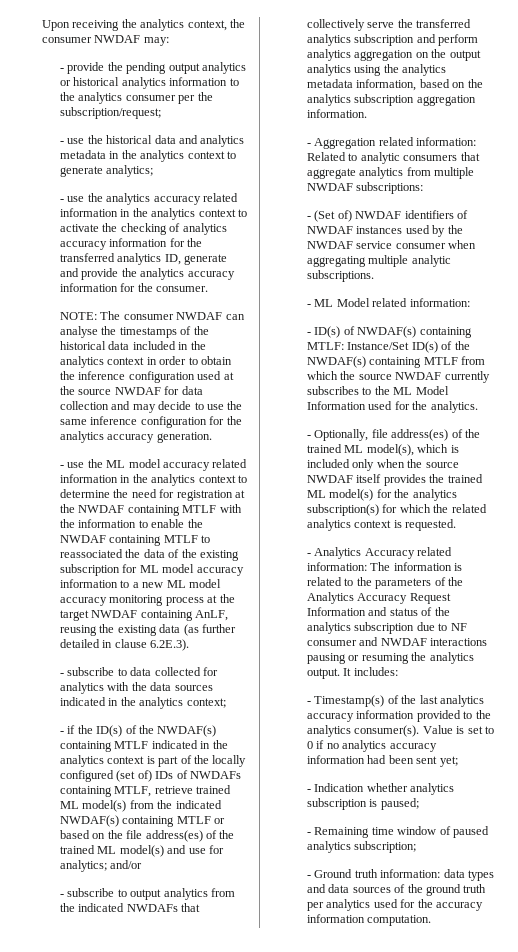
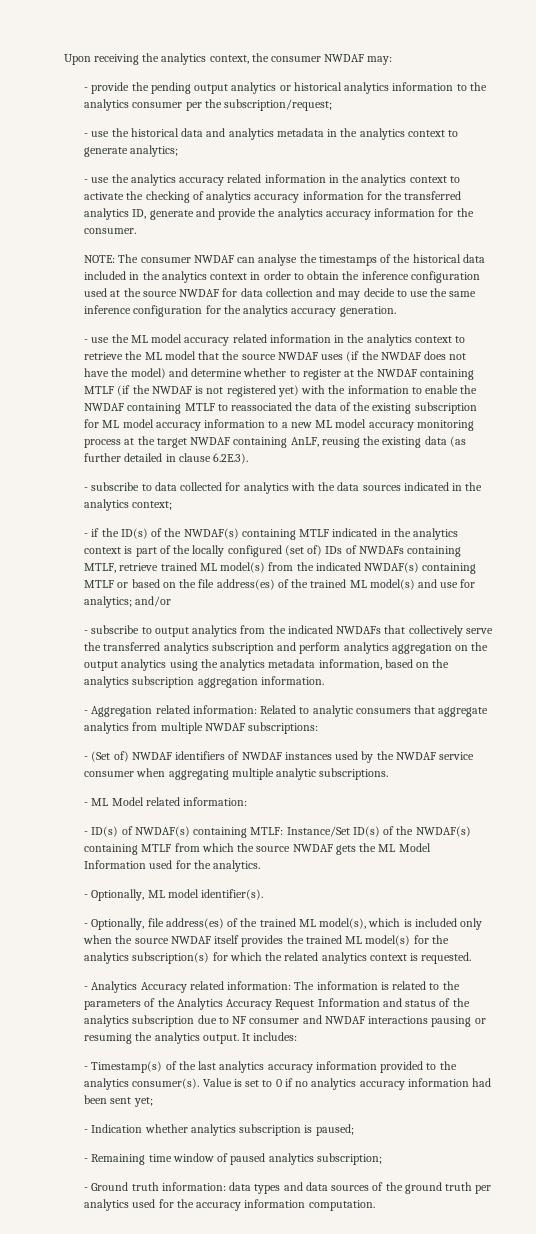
[60,489,233,501] determine the need for registration -> [84,351,467,362] [84,368,341,380] retrieve the ML model that the source NWDAF uses (if the NWDAF does not have the model) and determine whether to register
(217, 509) none -> [117,385,299,397] (if the NWDAF is not registered yet)
[444,371,490,383] [307,386,372,395] currently subscribes to -> [335,845,356,855] gets
(478, 407) none -> [84,889,264,901] // - Optionally, ML model identifier(s).

